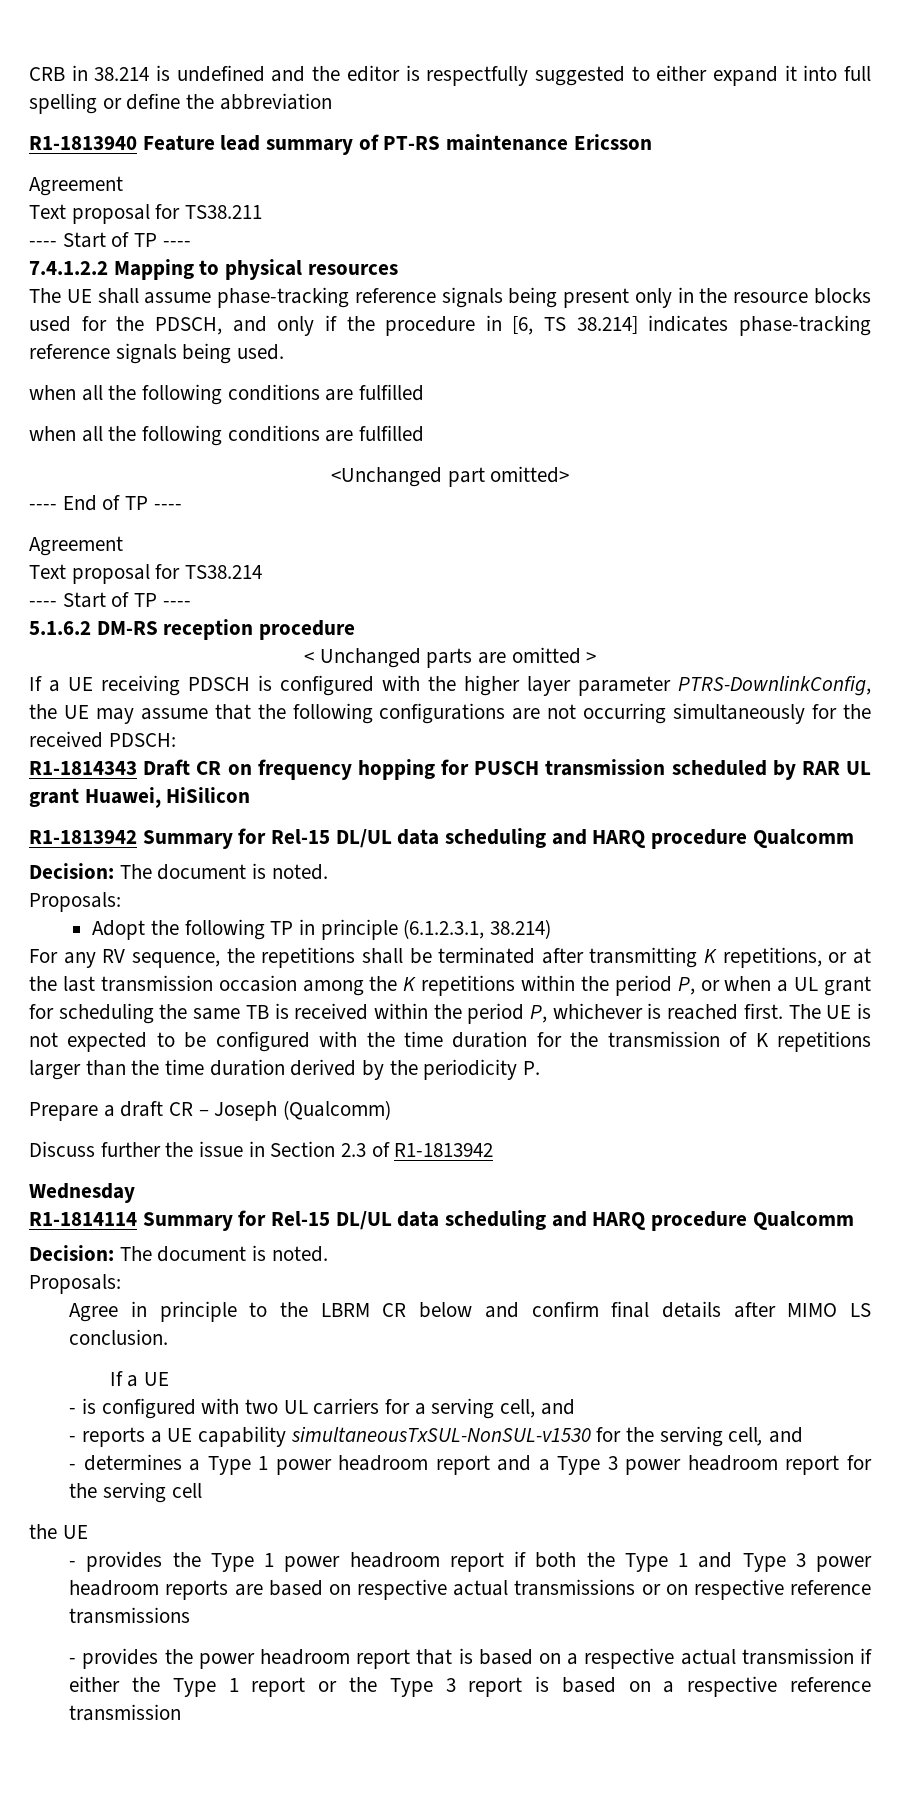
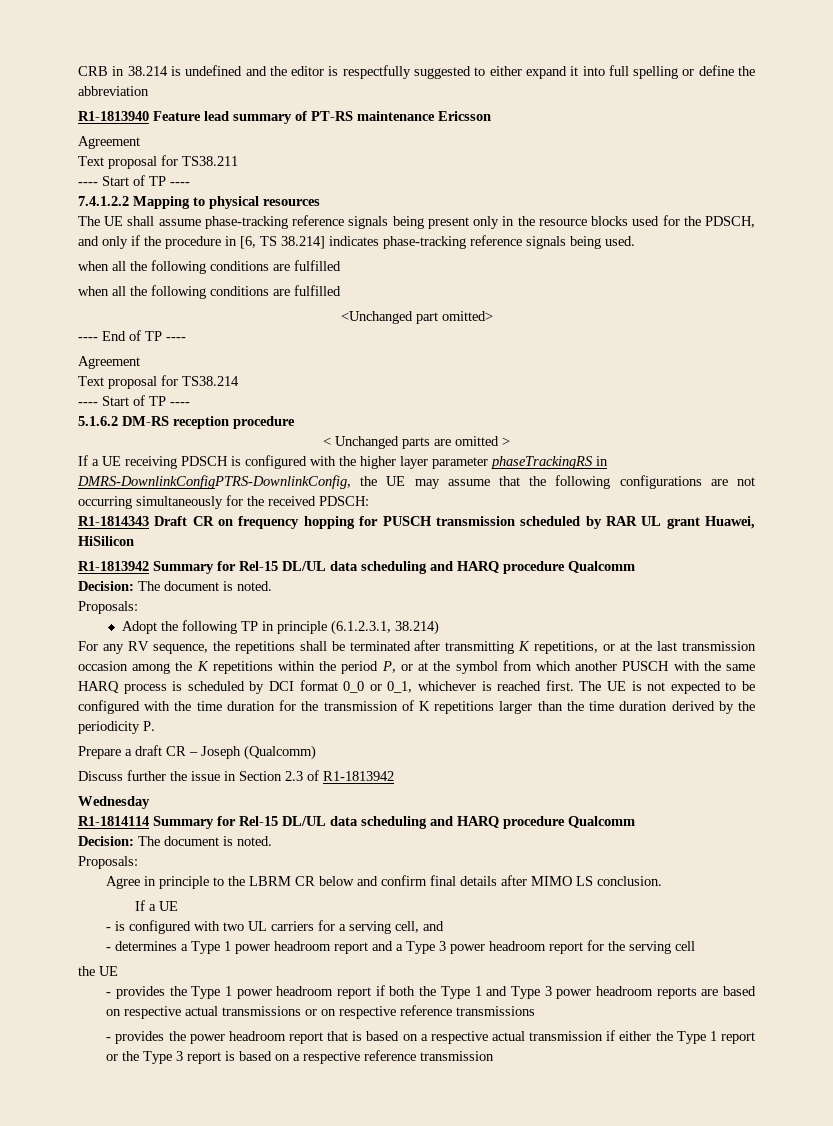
[678,675,871,696] PTRS-DownlinkConfig, -> [491,456,608,469] [77,475,351,489] phaseTrackingRS in DMRS-DownlinkConfigPTRS-DownlinkConfig,
[724,976,871,996] [29,1003,548,1024] when a UL grant for scheduling the same TB is received within the period P, -> [418,660,756,674] [78,680,413,694] at the symbol from which another PUSCH with the same HARQ process is scheduled by DCI format 0_0 or 0_1,
[69,1426,803,1447] // - reports a UE capability simultaneousTxSUL-NonSUL-v1530 for the serving cell, and -> (445, 926) none

